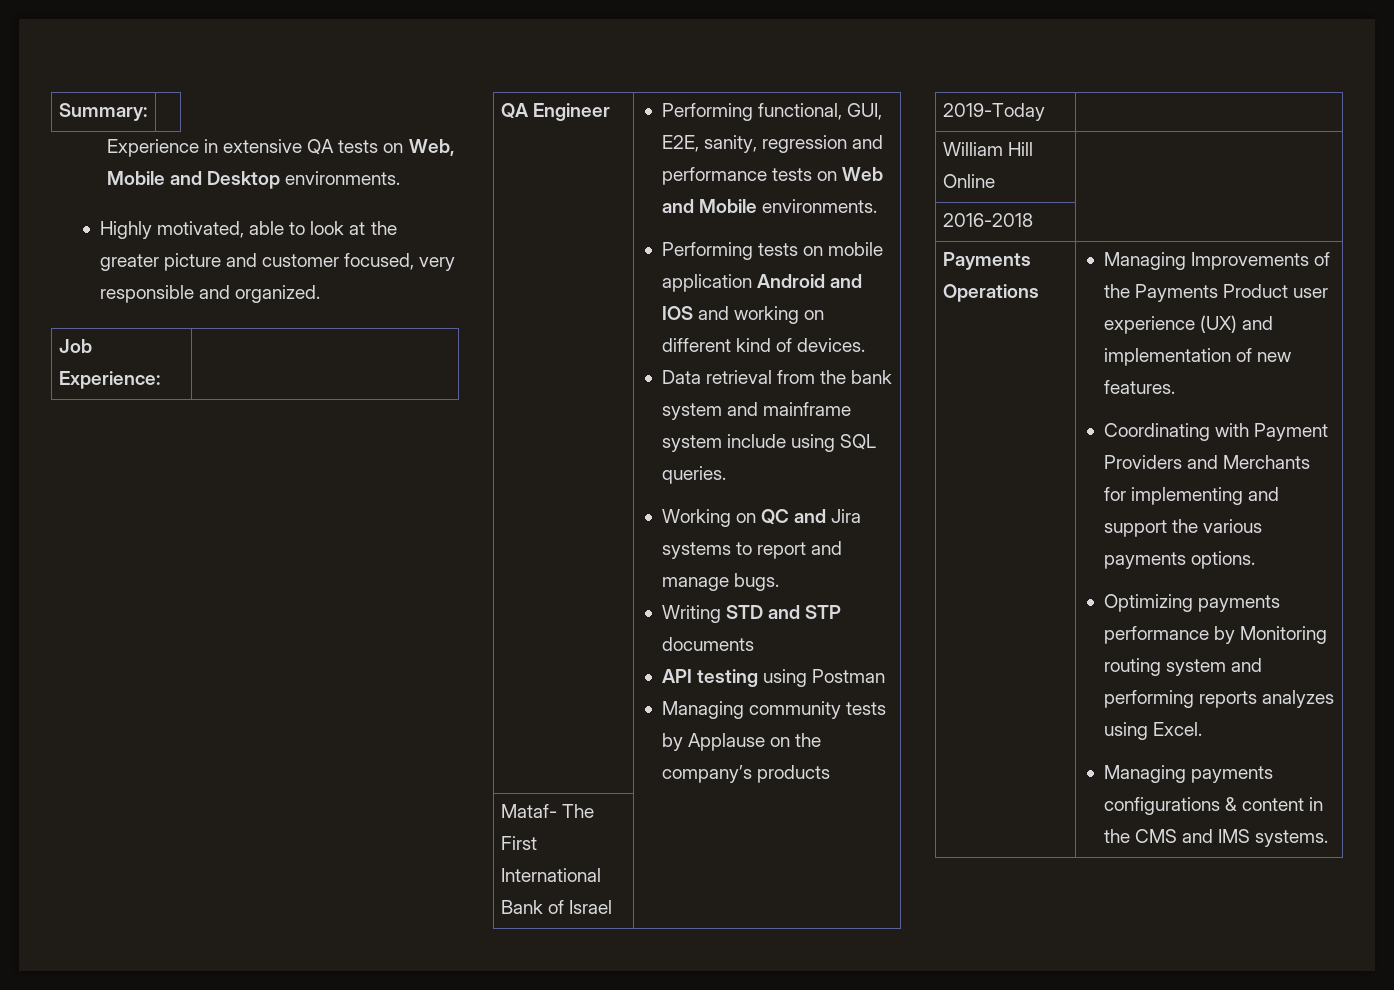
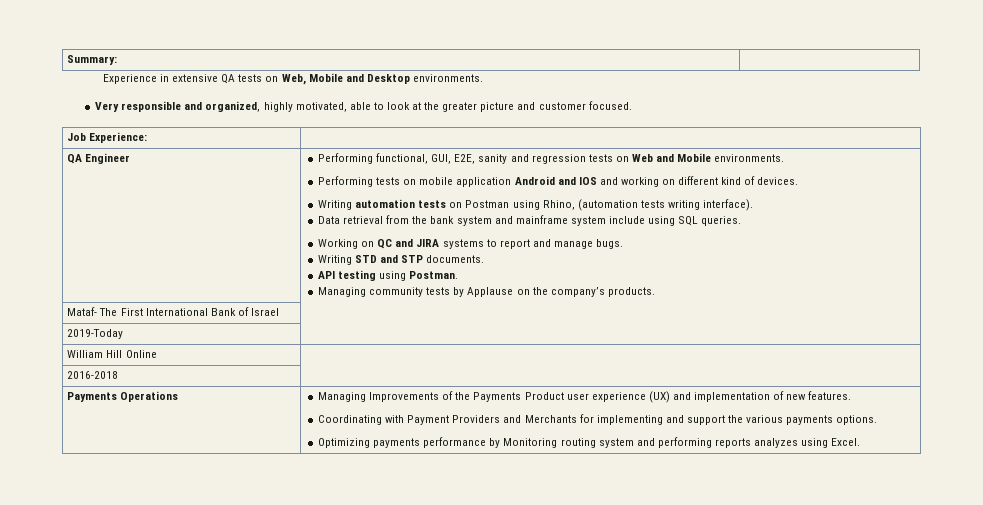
[99,221,152,239] Highly -> [95,101,293,112] Very responsible and organized, highly
[344,253,456,271] [99,285,321,303] focused, very responsible and organized. -> [588,101,632,110] focused.
[703,135,884,153] [661,167,767,185] sanity, regression and performance -> [478,154,586,164] sanity and regression
(866, 345) none -> [317,199,754,211] // Writing automation tests on Postman using Rhino, (automation tests writing interface).
[831,509,862,523] Jira -> [416,239,440,247] JIRA
[661,637,754,651] documents -> [426,255,485,263] documents.
[812,669,886,683] Postman -> [409,271,459,279] Postman.
[756,765,830,783] products -> [607,287,655,297] products.
[1103,765,1273,783] [1103,797,1324,815] [1103,829,1329,847] // Managing payments configurations & content in the CMS and IMS systems. -> (861, 442) none

